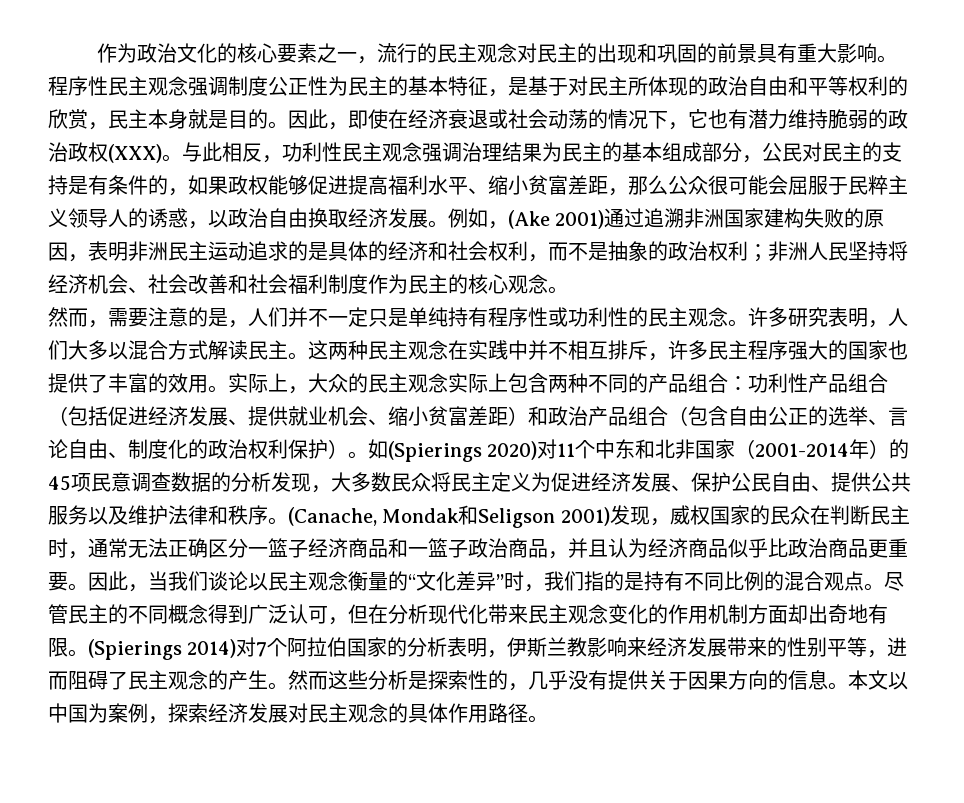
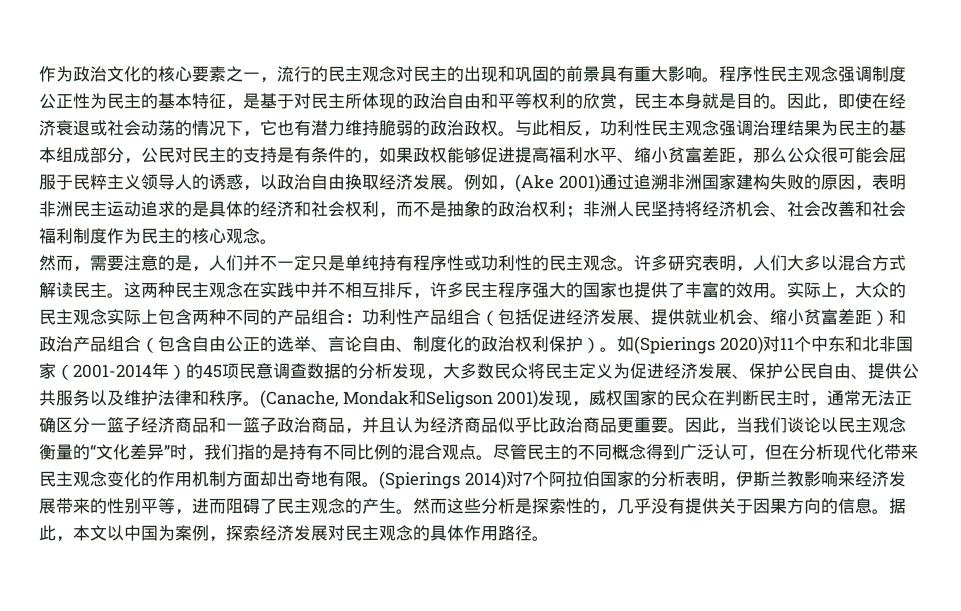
[108,144,162,163] (XXX) -> (498, 128) none
(848, 686) none -> [889,498,906,514] [39,525,73,542] 据此，

